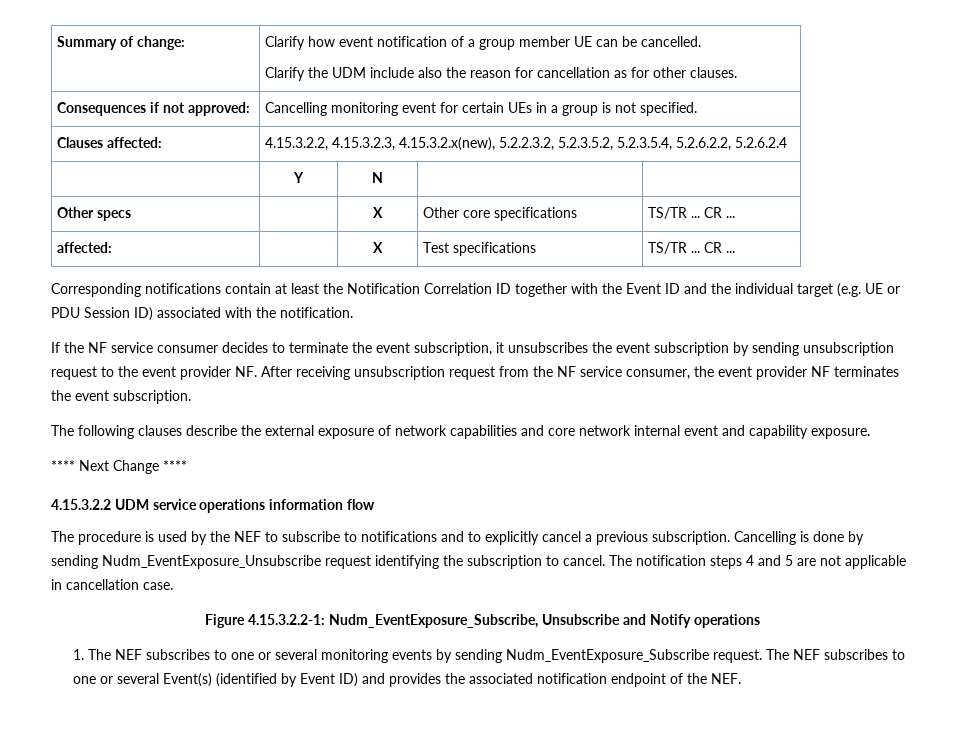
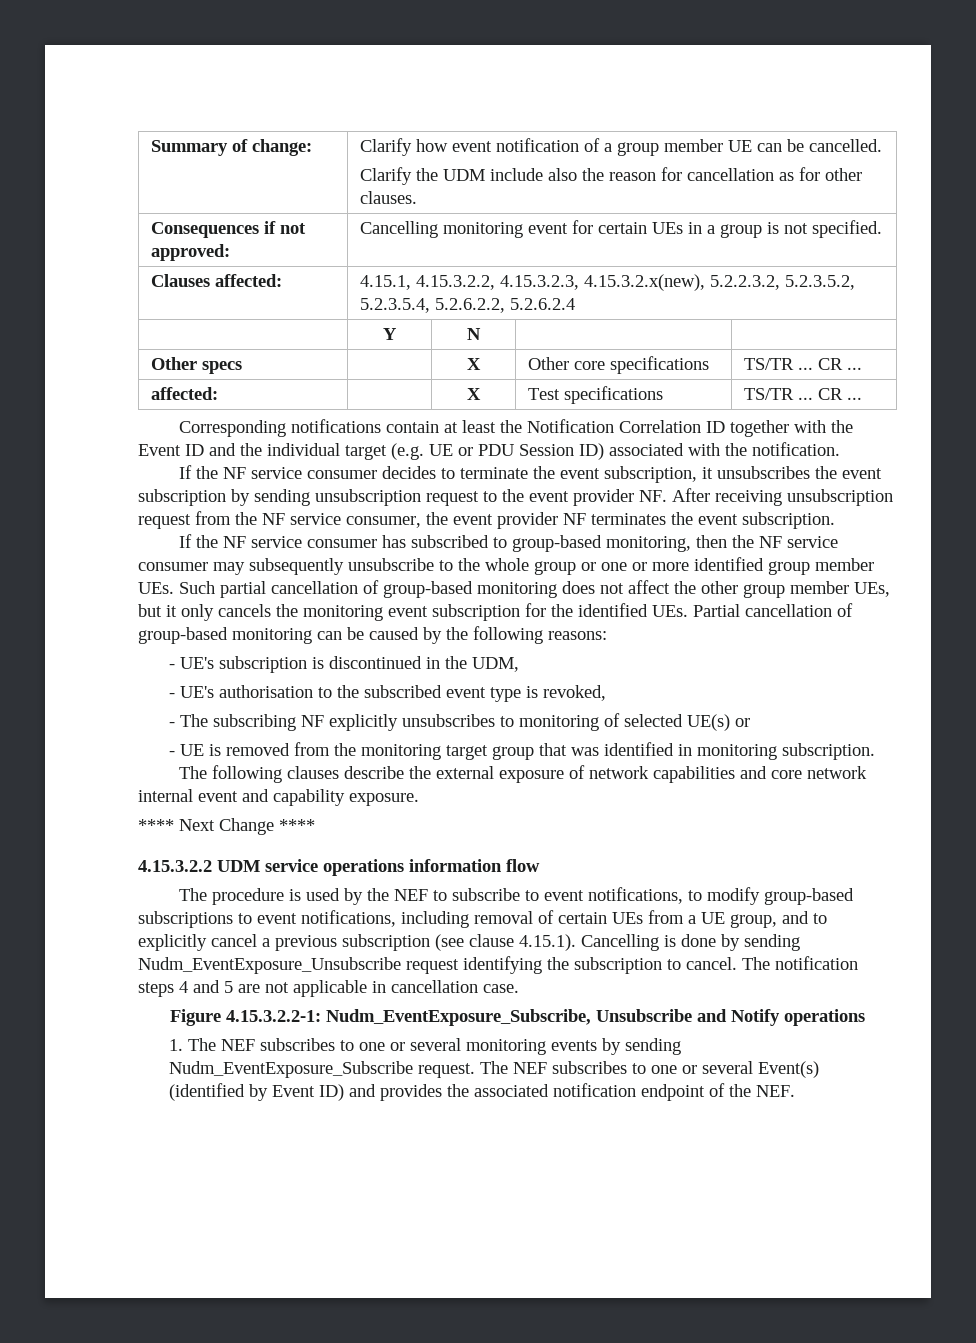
(162, 142) none -> [360,275,412,290] 4.15.1,
(191, 397) none -> [179,534,839,552] [138,557,874,575] [138,580,890,598] [138,603,853,621] [138,626,607,644] [169,656,520,673] [169,685,607,702] [169,713,751,731] [169,742,876,760] // If the NF service consumer has subscribed to group-based monitoring, then the NF service consumer may subsequently unsubscribe to the whole group or one or more identified group member UEs. Such partial cancellation of group-based monitoring does not affect the other group member UEs, but it only cancels the monitoring event subscription for the identified UEs. Partial cancellation of group-based monitoring can be caused by the following reasons: // - UE's subscription is discontinued in the UDM, // - UE's authorisation to the subscribed event type is revoked, // - The subscribing NF explicitly unsubscribes to monitoring of selected UE(s) or // - UE is removed from the monitoring target group that was identified in monitoring subscription.
[361,531,437,542] notifications -> [544,887,855,905] [138,910,777,928] event notifications, to modify group-based subscriptions to event notifications, including removal of certain UEs from a UE group,
[652,531,730,545] subscription. -> [342,934,576,951] subscription (see clause 4.15.1).

